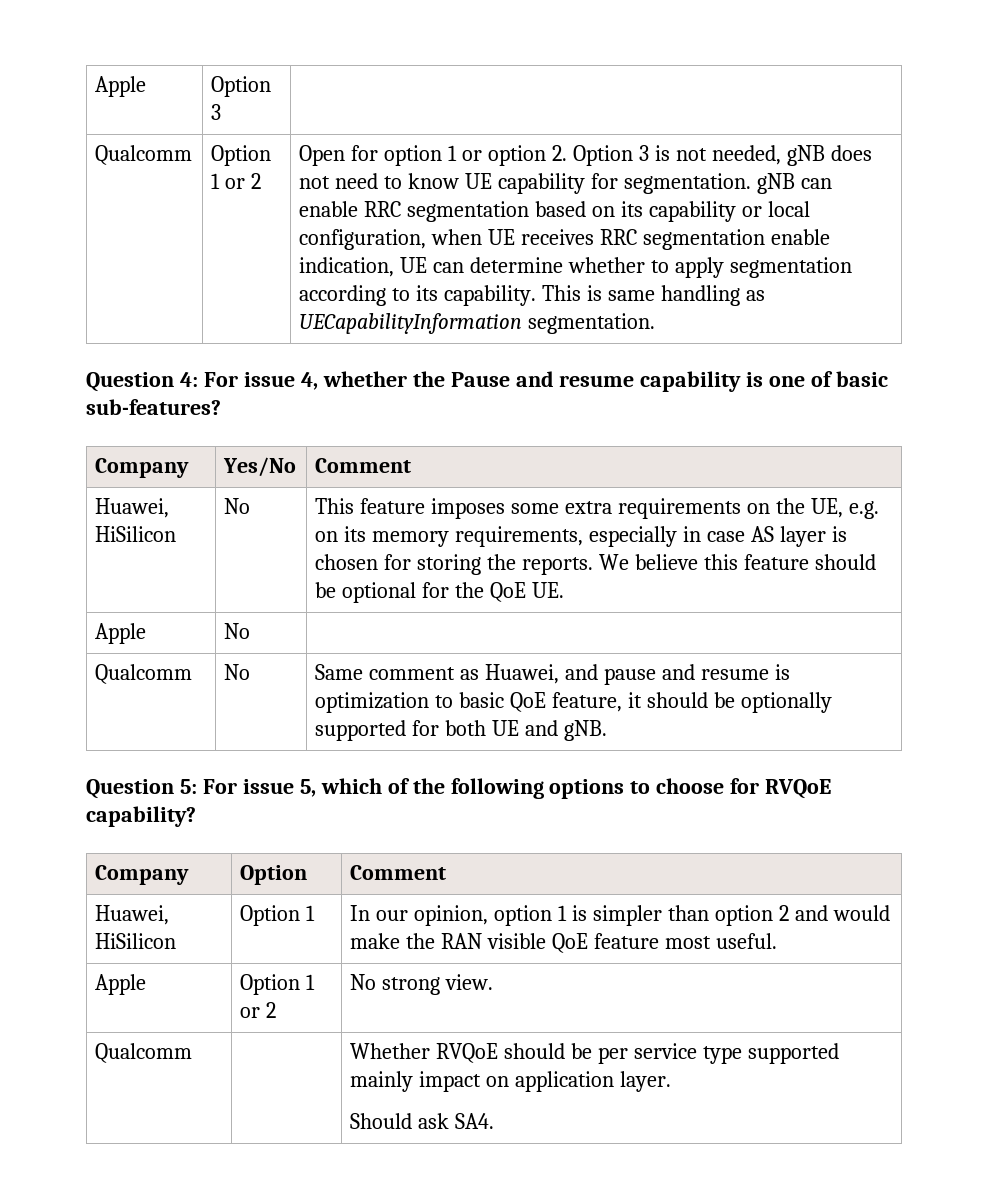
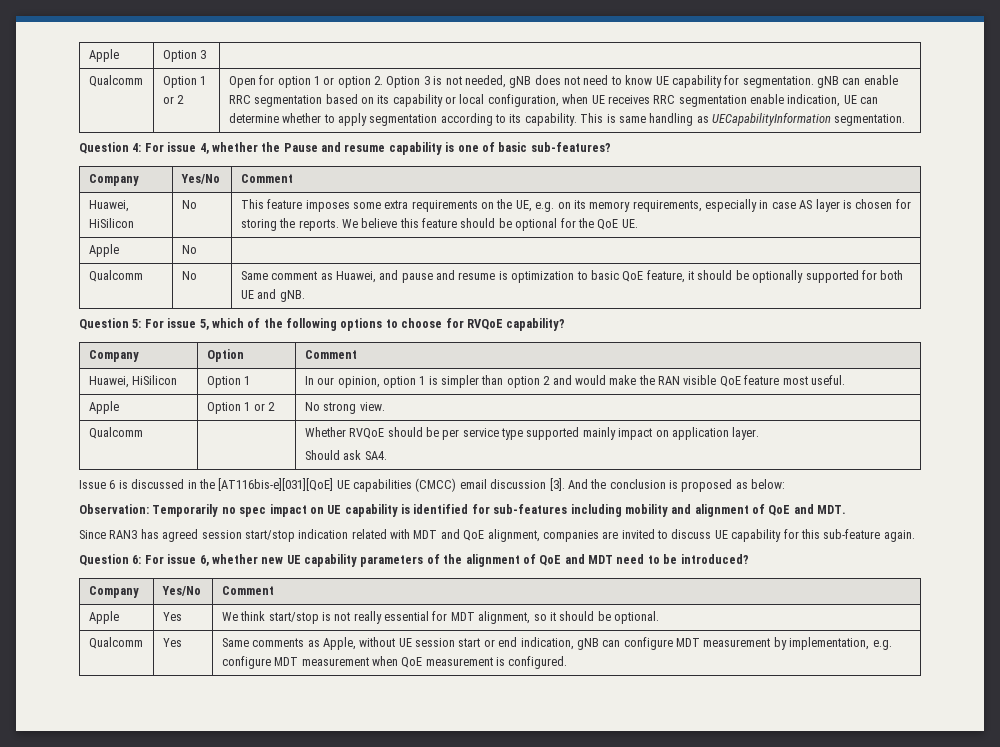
(495, 1121) none -> [79,478,786,492] [79,504,847,517] [79,529,915,542] [79,554,749,567] [88,586,139,598] [161,586,201,596] [221,586,274,595] [88,611,119,624] [162,612,182,621] [221,611,660,624] [88,637,143,649] [162,638,182,647] [221,637,892,650] [221,656,568,669] // Issue 6 is discussed in the [AT116bis-e][031][QoE] UE capabilities (CMCC) email discussion [3]. And the conclusion is proposed as below: // Observation: Temporarily no spec impact on UE capability is identified for sub-features including mobility and alignment of QoE and MDT. // Since RAN3 has agreed session start/stop indication related with MDT and QoE alignment, companies are invited to discuss UE capability for this sub-feature again. // Question 6: For issue 6, whether new UE capability parameters of the alignment of QoE and MDT need to be introduced? // Company | Yes/No | Comment // Apple | Yes | We think start/stop is not really essential for MDT alignment, so it should be optional. // Qualcomm | Yes | Same comments as Apple, without UE session start or end indication, gNB can configure MDT measurement by implementation, e.g. configure MDT measurement when QoE measurement is configured.

